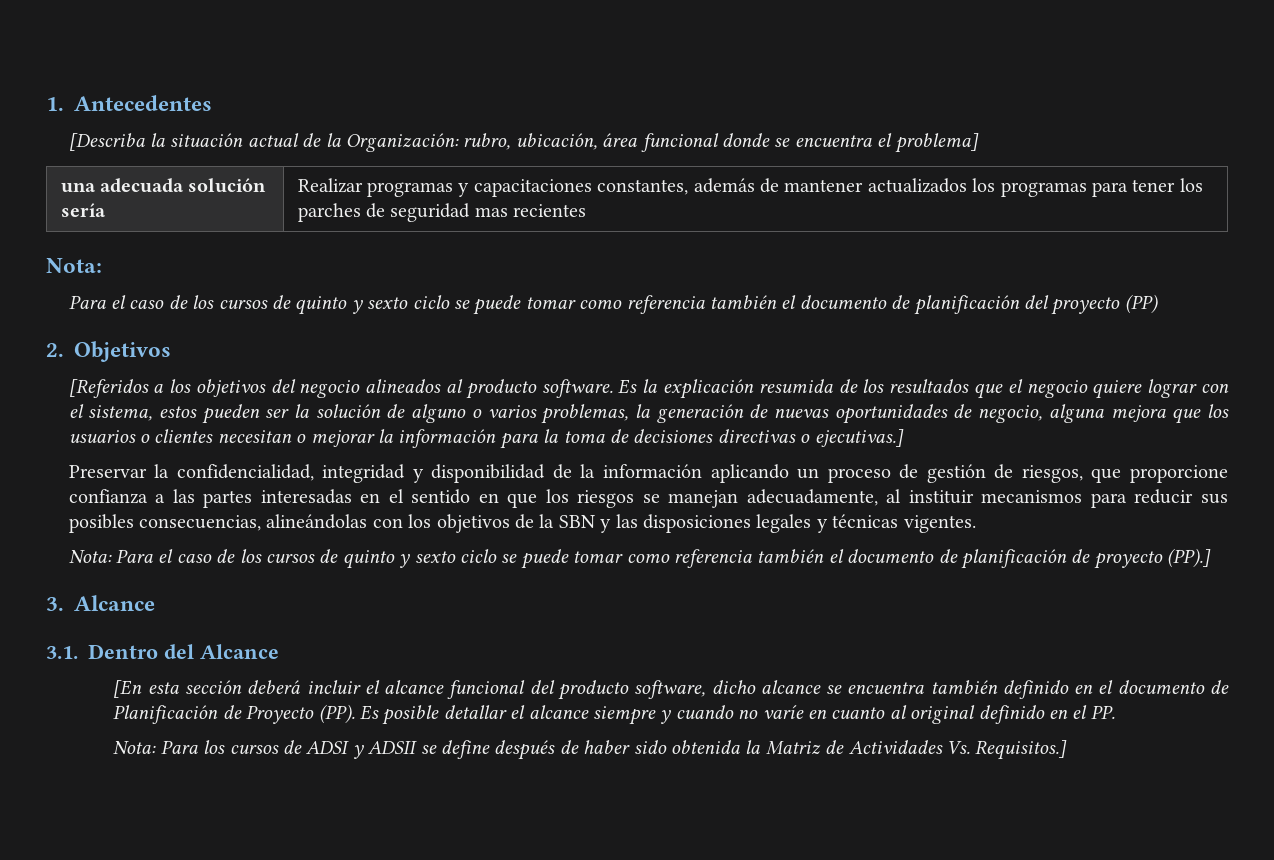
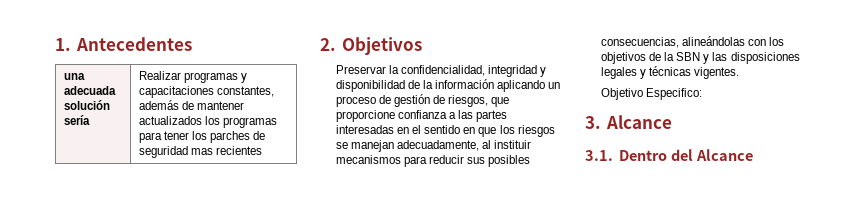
[68,133,979,153] // [Describa la situación actual de la Organización: rubro, ubicación, área funcional donde se encuentra el problema] -> (192, 44) none
[46,258,102,273] [68,294,1158,315] [46,341,171,362] [68,379,1230,399] [68,404,1229,424] [68,429,904,449] Nota: // Para el caso de los cursos de quinto y sexto ciclo se puede tomar como referencia también el documento de planificación del proyecto (PP) // 2. Objetivos // [Referidos a los objetivos del negocio alineados al producto software. Es la explicación resumida de los resultados que el negocio quiere lograr con el sistema, estos pueden ser la solución de alguno o varios problemas, la generación de nuevas oportunidades de negocio, alguna mejora que los usuarios o clientes necesitan o mejorar la información para la toma de decisiones directivas o ejecutivas.] -> [320,37,422,55] 2. Objetivos
[68,548,1212,569] Nota: Para el caso de los cursos de quinto y sexto ciclo se puede tomar como referencia también el documento de planificación de proyecto (PP).] -> [600,88,703,100] Objetivo Especifico:
[113,680,1229,700] [113,704,1115,725] [113,740,1068,760] // [En esta sección deberá incluir el alcance funcional del producto software, dicho alcance se encuentra también definido en el documento de Planificación de Proyecto (PP). Es posible detallar el alcance siempre y cuando no varíe en cuanto al original definido en el PP. // Nota: Para los cursos de ADSI y ADSII se define después de haber sido obtenida la Matriz de Actividades Vs. Requisitos.] -> (753, 155) none

